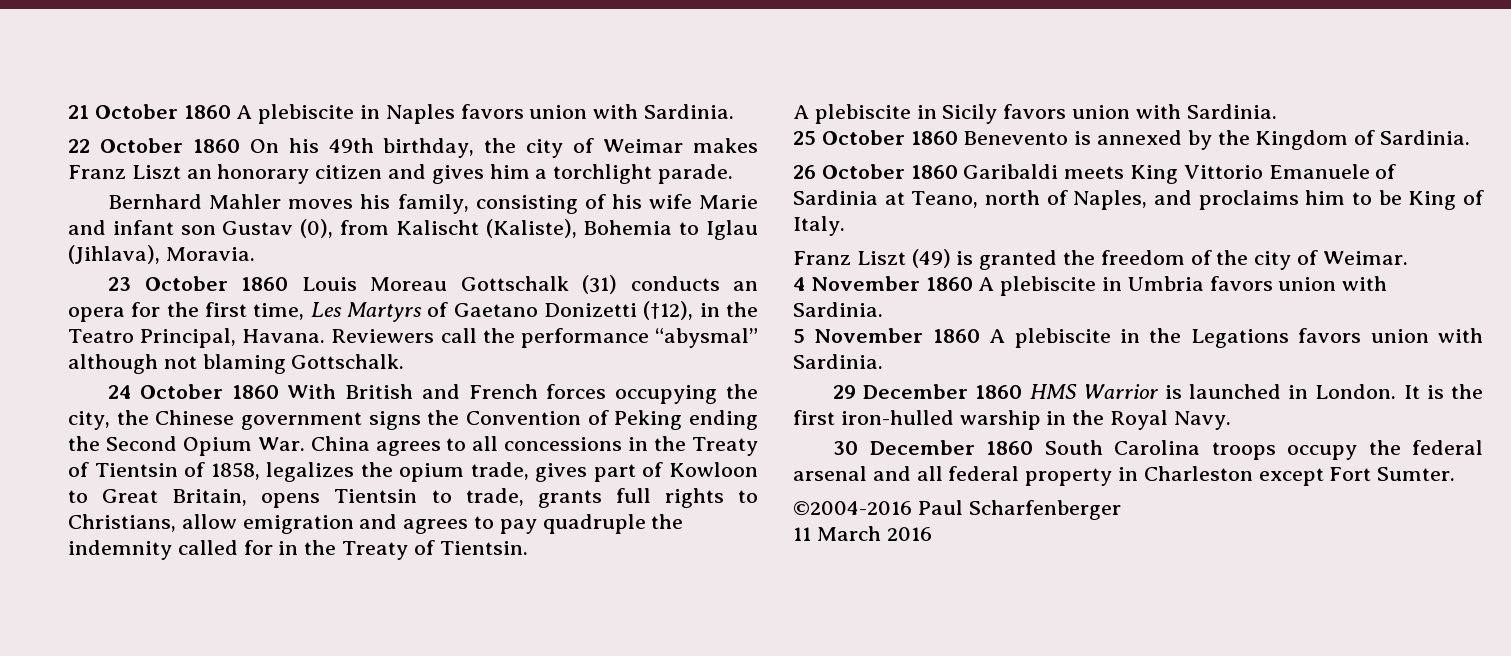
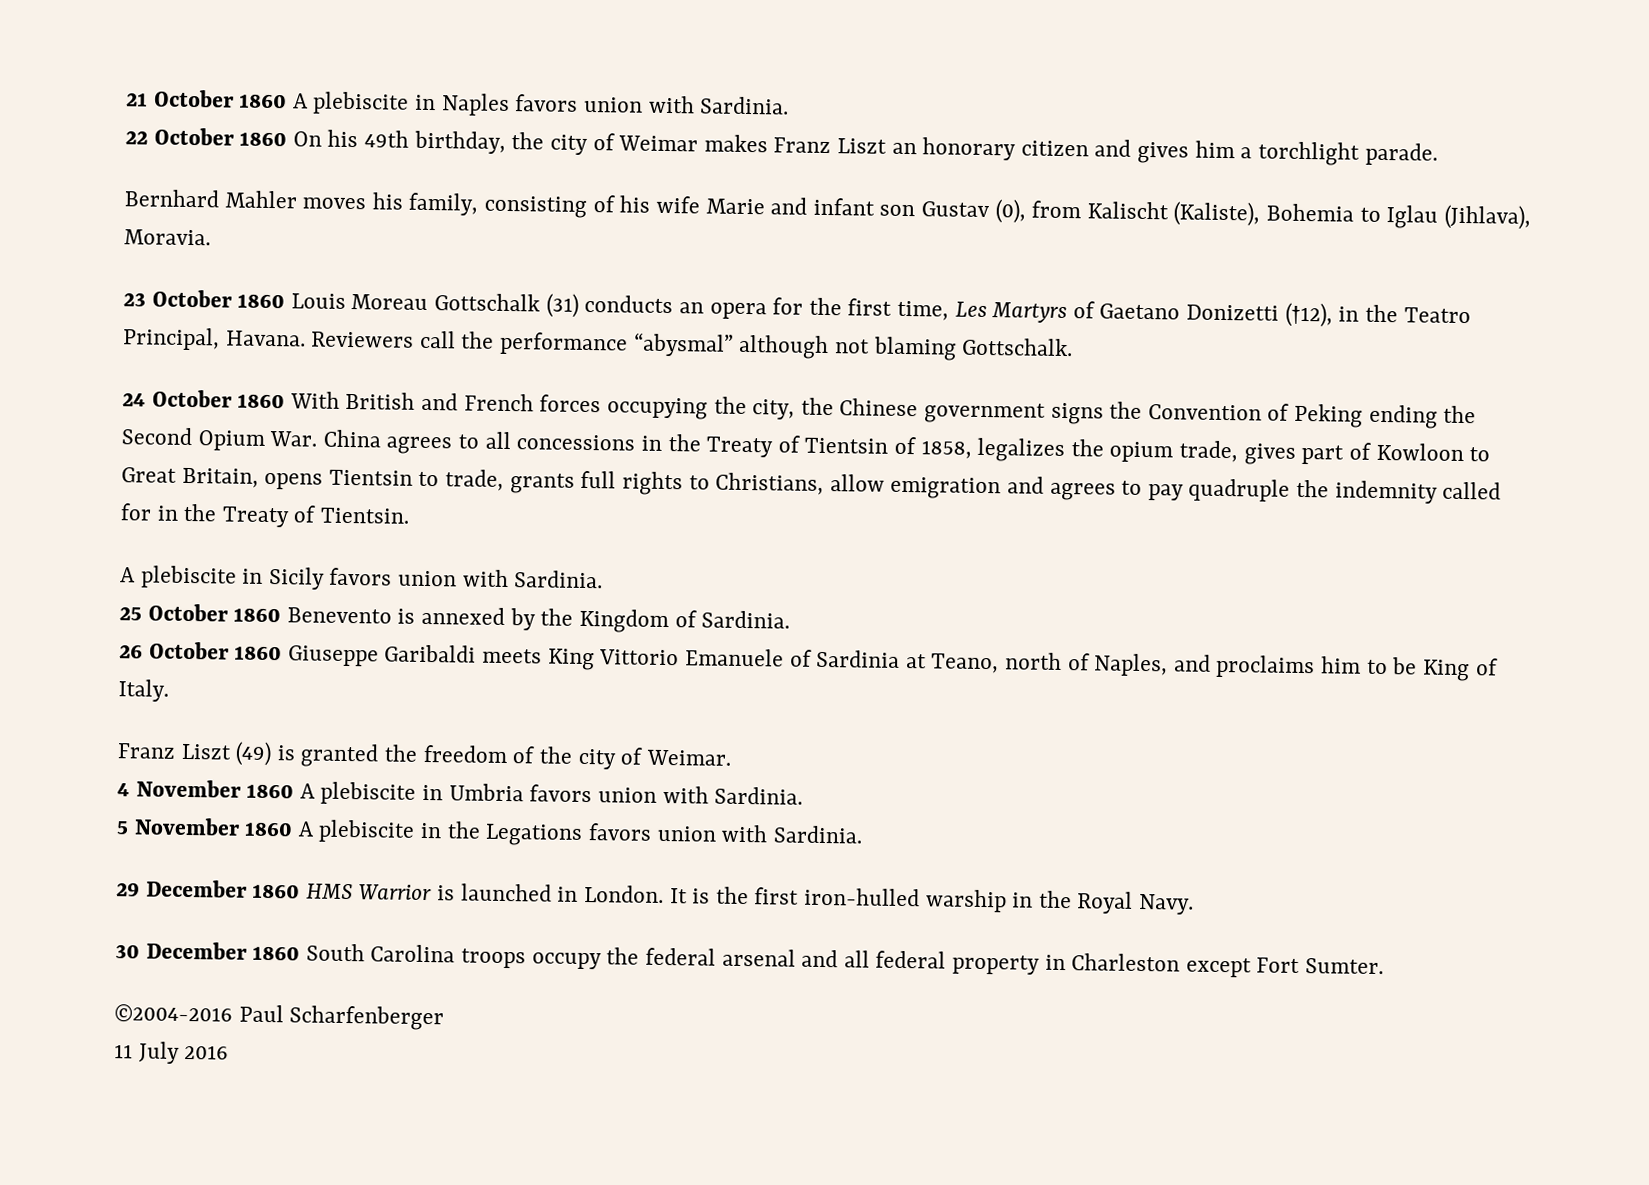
(958, 172) none -> [287,645,379,667] Giuseppe
[816,526,881,541] March -> [138,1041,180,1064] July

